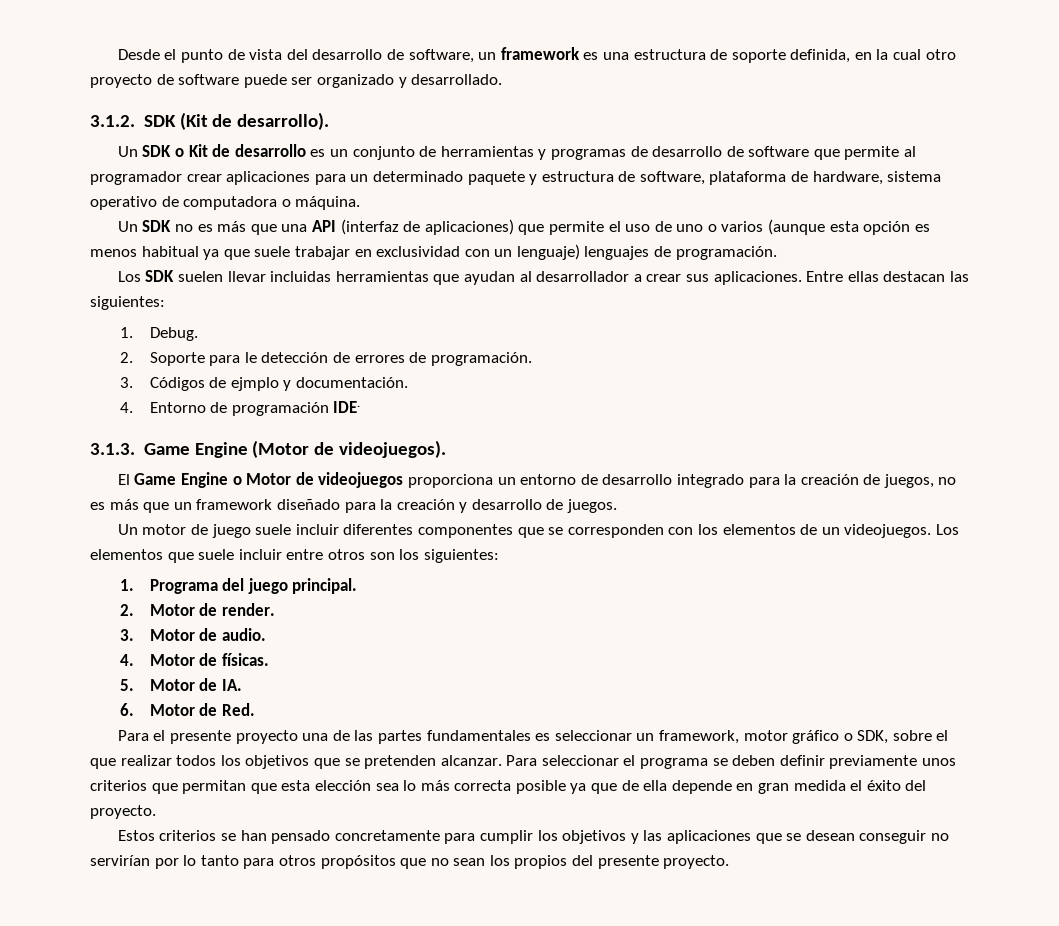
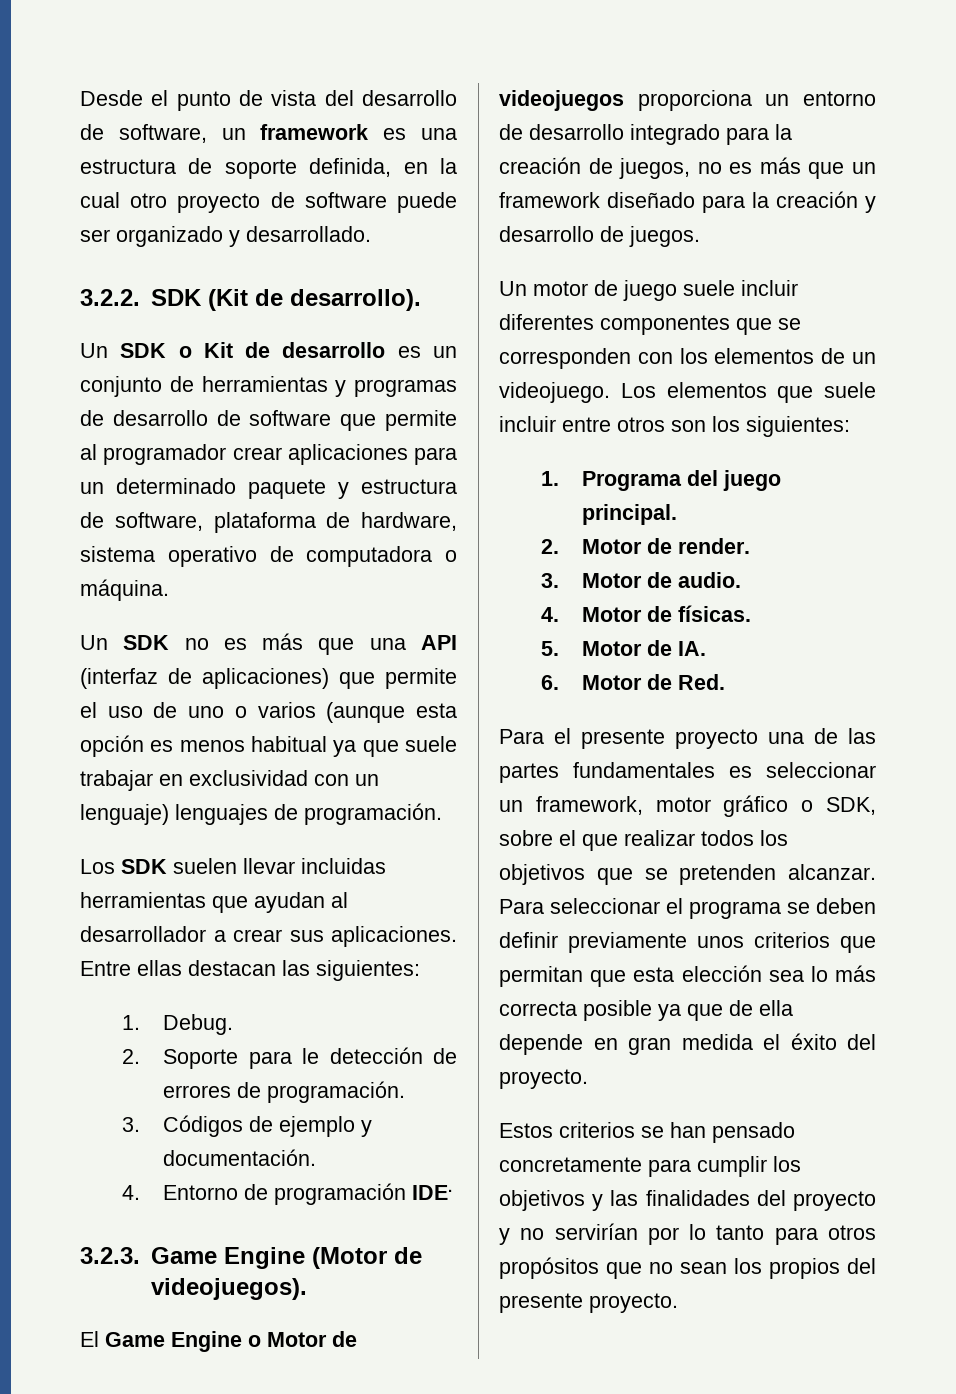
[90,115,135,127] 3.1.2. -> [80,289,140,306] 3.2.2.
[230,377,279,391] ejmplo -> [279,1116,356,1137] ejemplo
[90,443,135,455] 3.1.3. -> [80,1247,140,1264] 3.2.3.
[844,524,932,538] videojuegos. -> [499,382,610,403] videojuego.
[666,830,927,844] aplicaciones que se desean conseguir -> [645,1190,876,1211] [499,1228,510,1245] finalidades del proyecto y

